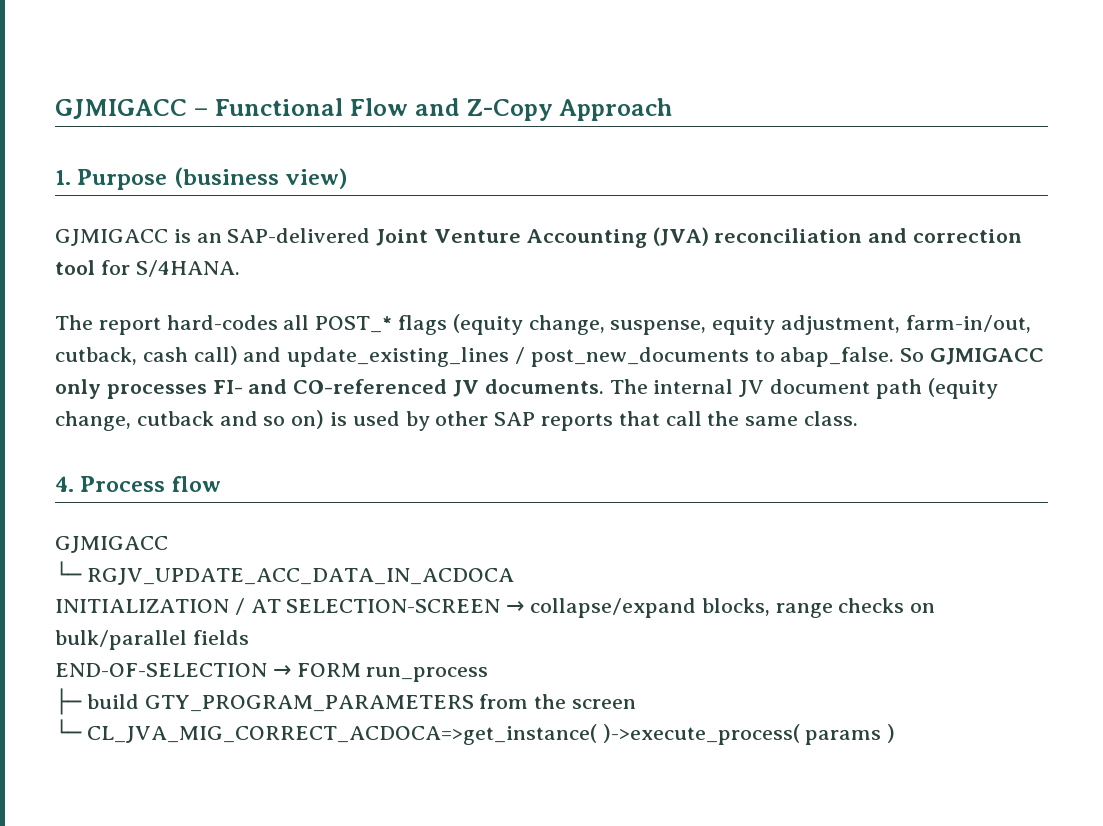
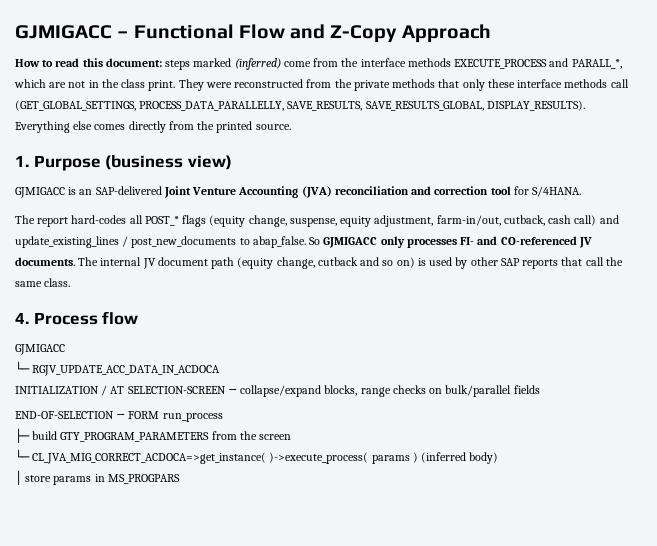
(673, 109) none -> [15,58,622,70] [14,79,629,91] [15,100,585,111] [15,121,291,133] // How to read this document: steps marked (inferred) come from the interface methods EXECUTE_PROCESS and PARALL_*, which are not in the class print. They were reconstructed from the private methods that only these interface methods call (GET_GLOBAL_SETTINGS, PROCESS_DATA_PARALLELLY, SAVE_RESULTS, SAVE_RESULTS_GLOBAL, DISPLAY_RESULTS). Everything else comes directly from the printed source.
(896, 733) none -> [421,452,499,464] [15,470,180,485] (inferred body) // │ store params in MS_PROGPARS

